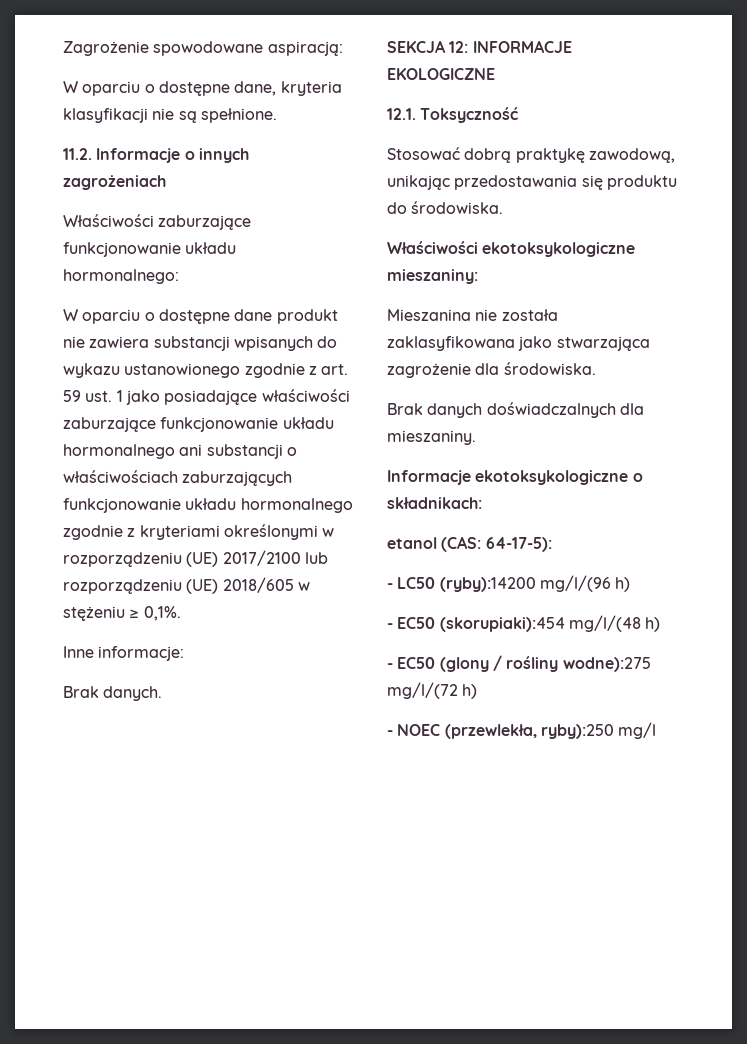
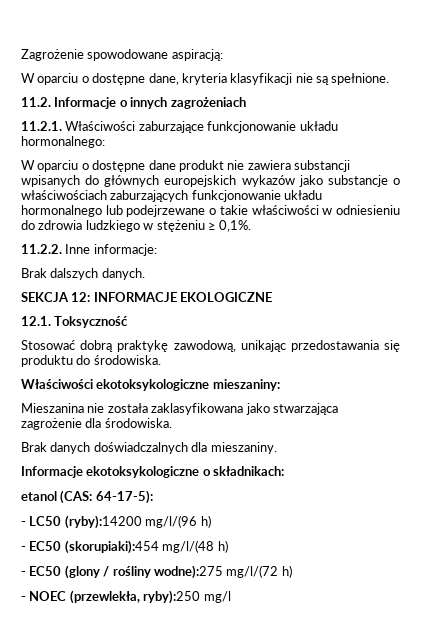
(166, 182) none -> [21,121,62,131] 11.2.1.
[63,363,349,378] [63,389,350,405] [63,417,334,432] [63,444,283,459] wykazu ustanowionego zgodnie z art. 59 ust. 1 jako posiadające właściwości zaburzające funkcjonowanie układu hormonalnego ani substancji -> [104,175,388,187] głównych europejskich wykazów jako substancje
[63,524,335,540] [63,550,328,567] [63,577,294,594] zgodnie z kryteriami określonymi w rozporządzeniu (UE) 2017/2100 lub rozporządzeniu (UE) 2018/605 -> [105,205,400,217] [21,220,140,232] lub podejrzewane o takie właściwości w odniesieniu do zdrowia ludzkiego
(181, 613) none -> [21,244,62,254] 11.2.2.
(99, 692) none -> [50,268,99,280] dalszych

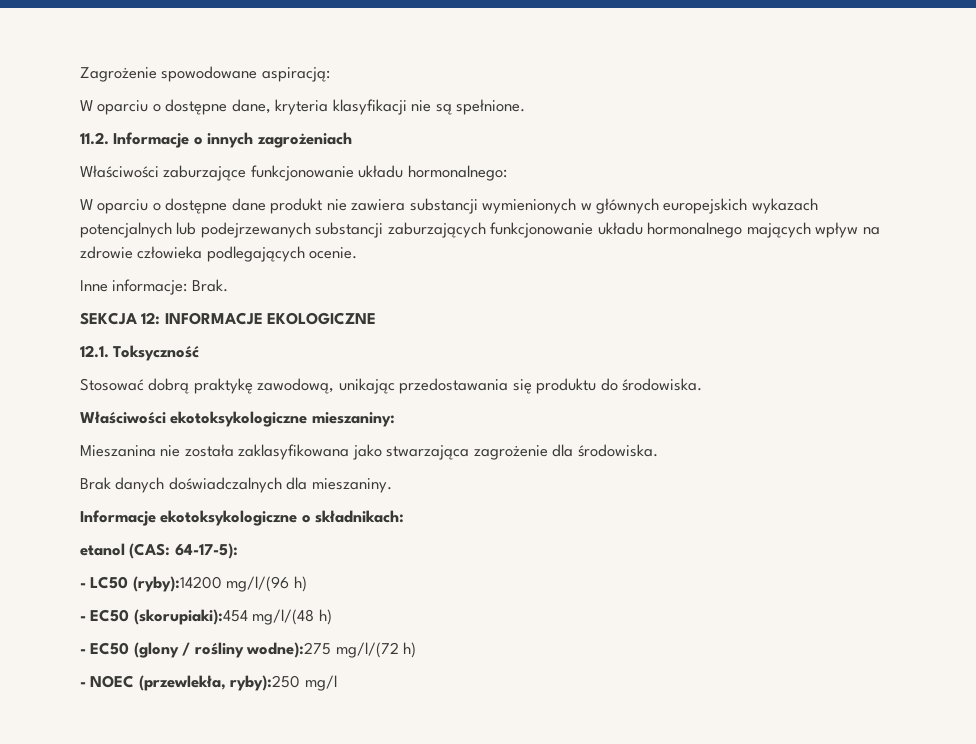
[21,121,62,131] 11.2.1. -> (352, 140) none
[21,175,401,187] [21,190,323,202] [21,205,400,217] [21,220,252,232] [21,244,62,254] wpisanych do głównych europejskich wykazów jako substancje o właściwościach zaburzających funkcjonowanie układu hormonalnego lub podejrzewane o takie właściwości w odniesieniu do zdrowia ludzkiego w stężeniu ≥ 0,1%. // 11.2.2. -> [482,198,818,214] [80,222,880,238] [80,246,358,262] wymienionych w głównych europejskich wykazach potencjalnych lub podejrzewanych substancji zaburzających funkcjonowanie układu hormonalnego mających wpływ na zdrowie człowieka podlegających ocenie. //
[21,268,145,280] // Brak dalszych danych. -> [191,279,228,292] Brak.

